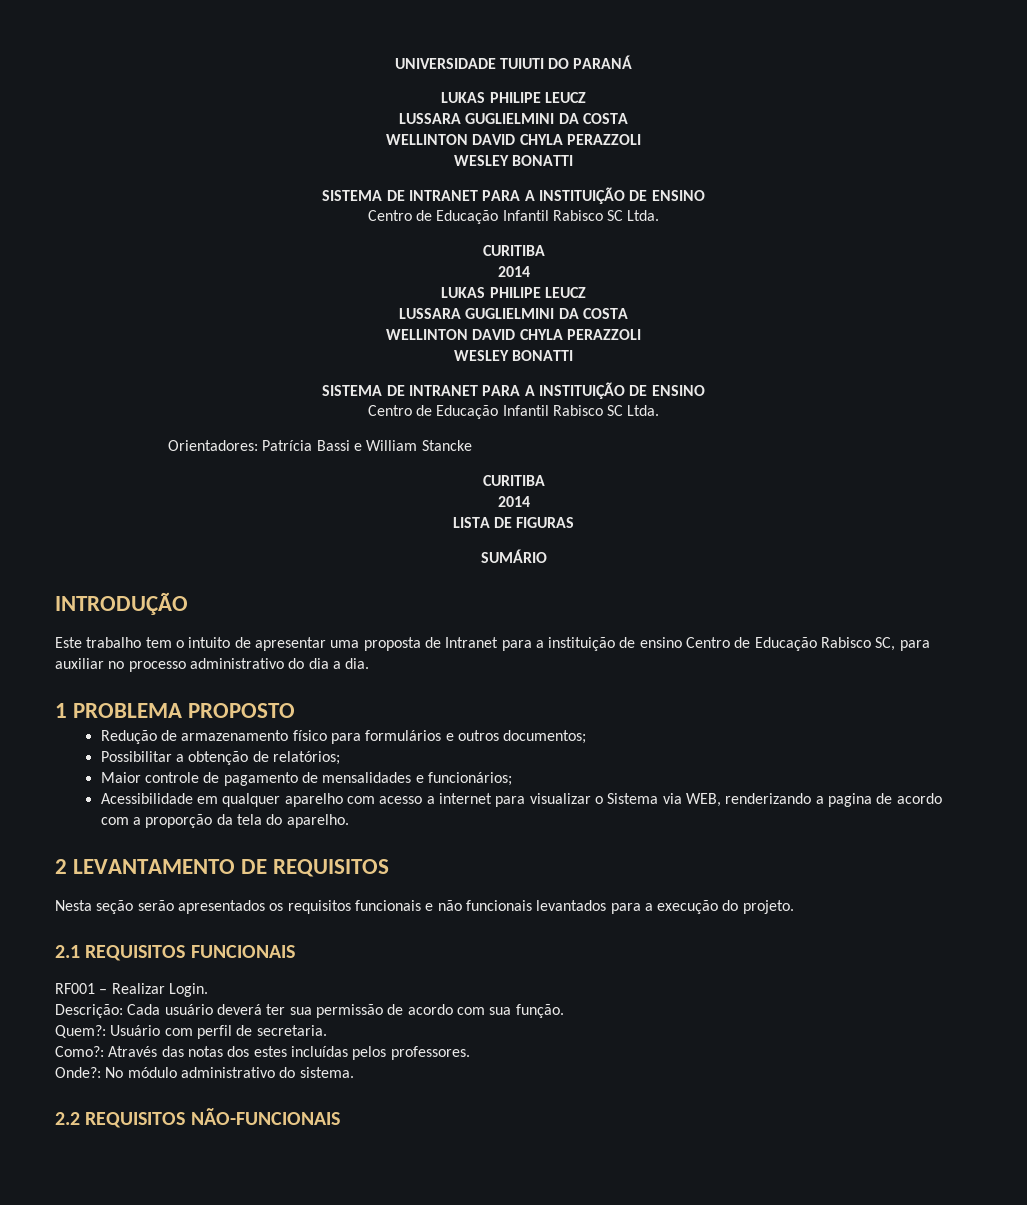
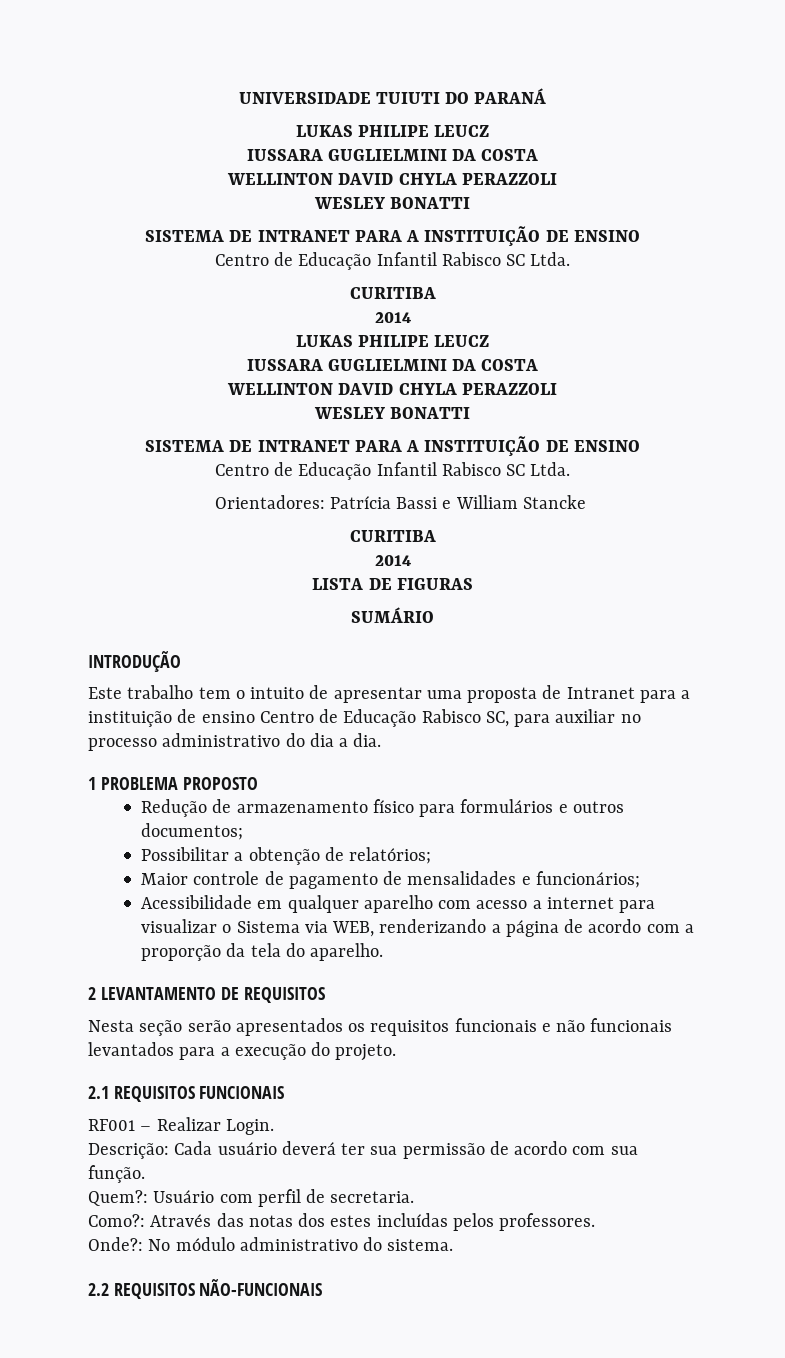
[399,113,462,124] LUSSARA -> [246,149,323,161] IUSSARA
[399,308,462,319] LUSSARA -> [246,359,323,371] IUSSARA
[827,793,872,807] pagina -> [505,920,559,937] página

